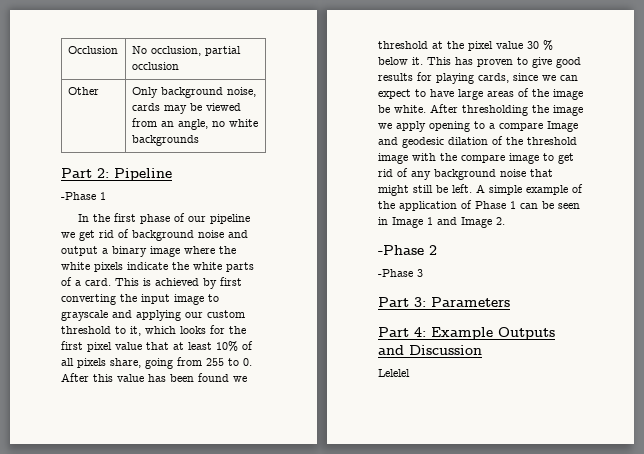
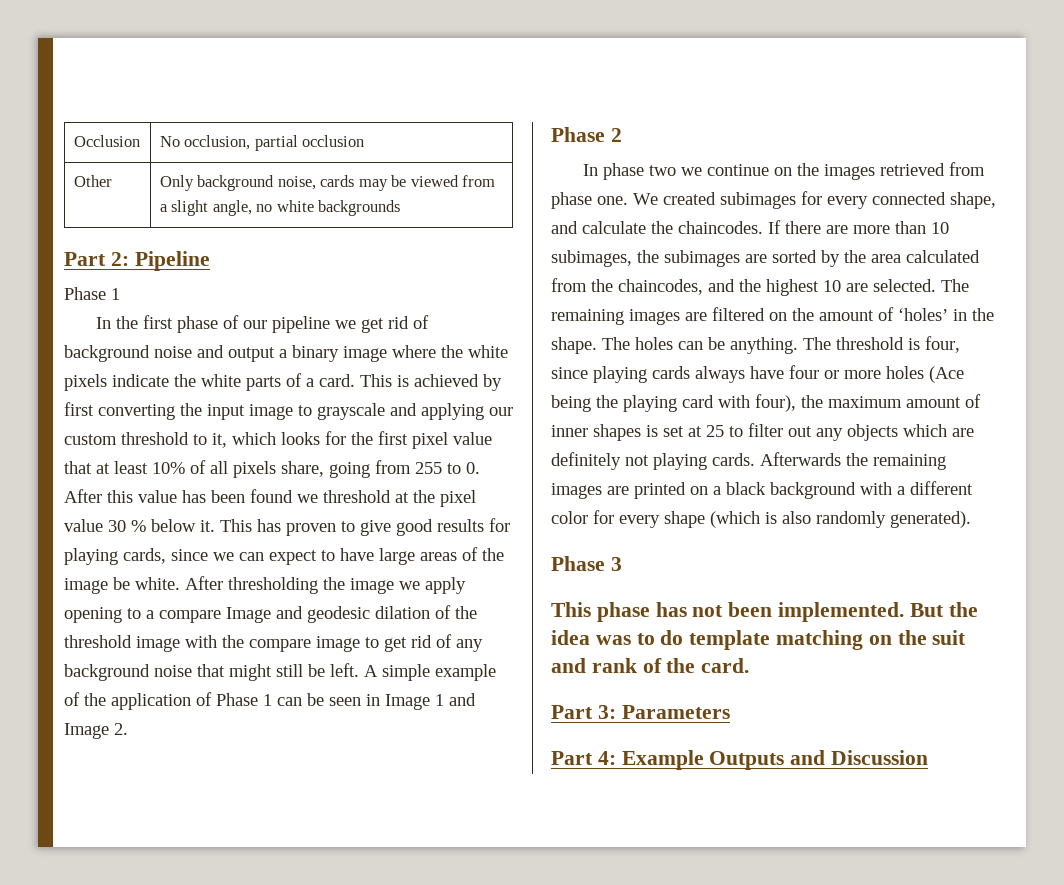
[160,121,174,127] an -> [159,200,209,216] a slight
[61,192,96,200] -Phase -> [64,287,106,300] Phase
[378,245,424,255] -Phase -> [551,127,605,142] Phase
[378,269,423,277] -Phase 3 -> [582,162,985,180] [551,191,996,209] [551,220,949,234] [551,250,980,267] [551,278,969,296] [551,307,994,325] [551,336,960,354] [551,365,964,383] [551,394,981,412] [551,423,974,441] [551,452,946,470] [551,481,973,499] [551,510,971,528] [551,556,622,571] [551,602,978,622] [551,630,967,650] [551,658,750,673] In phase two we continue on the images retrieved from phase one. We created subimages for every connected shape, and calculate the chaincodes. If there are more than 10 subimages, the subimages are sorted by the area calculated from the chaincodes, and the highest 10 are selected. The remaining images are filtered on the amount of ‘holes’ in the shape. The holes can be anything. The threshold is four, since playing cards always have four or more holes (Ace being the playing card with four), the maximum amount of inner shapes is set at 25 to filter out any objects which are definitely not playing cards. Afterwards the remaining images are printed on a black background with a different color for every shape (which is also randomly generated). // Phase 3 // This phase has not been implemented. But the idea was to do template matching on the suit and rank of the card.
[378,369,410,377] // Lelelel -> (929, 757) none

